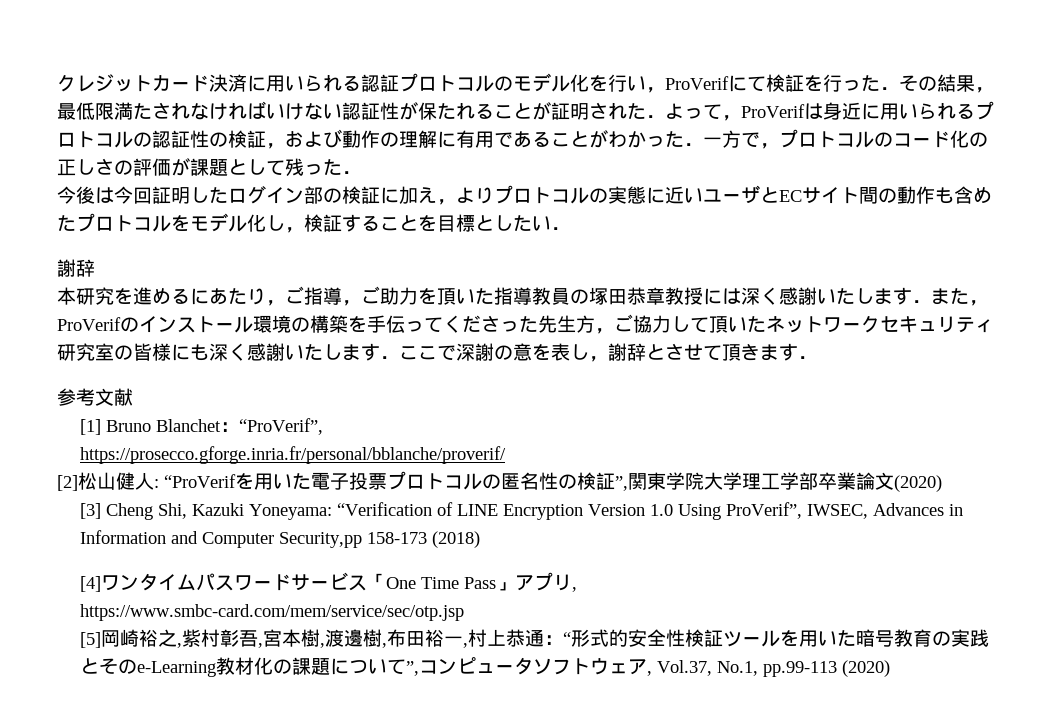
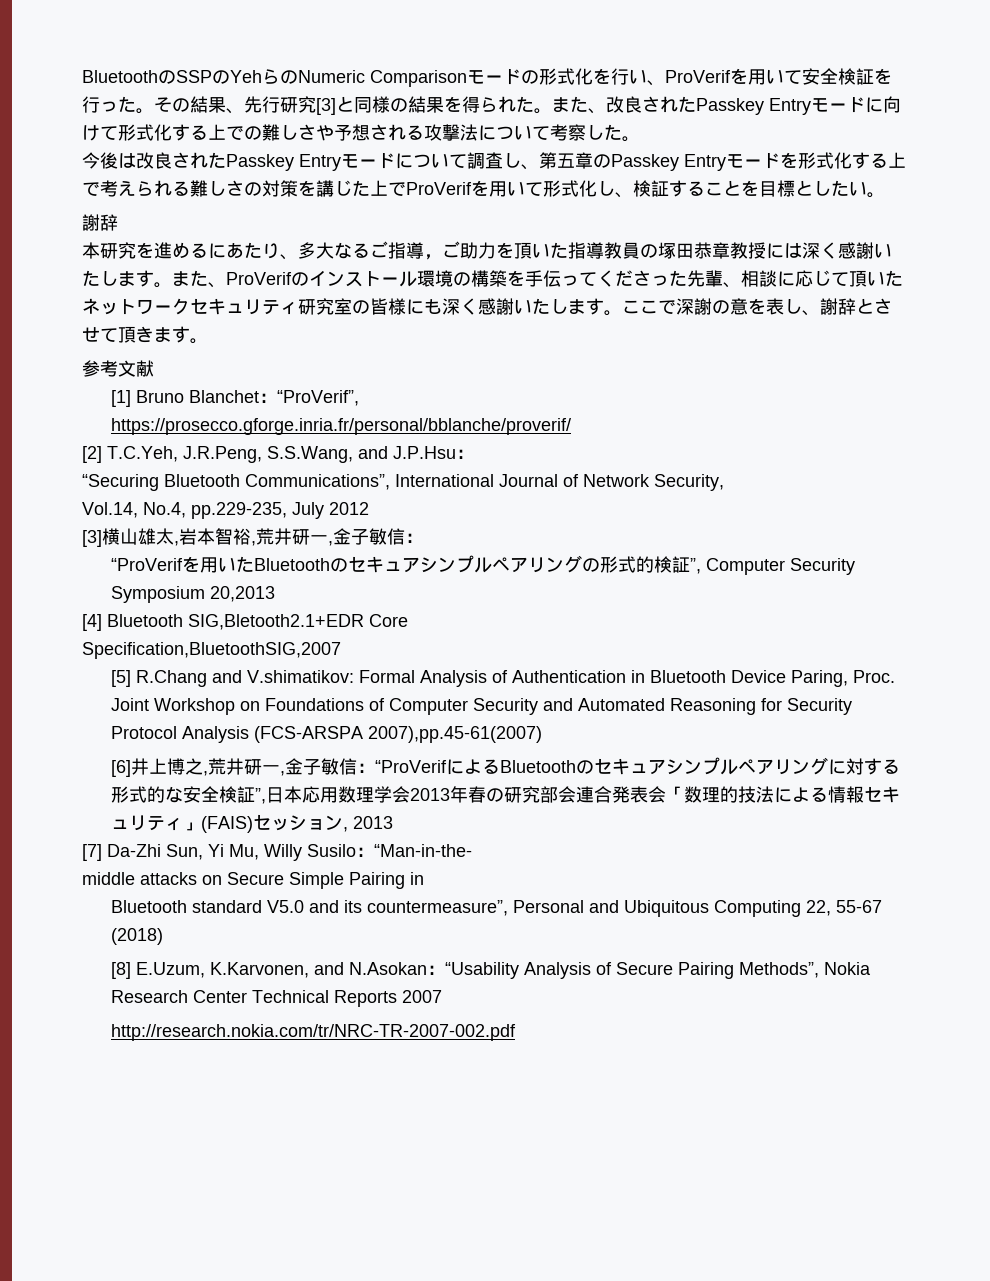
[57,73,766,93] クレジットカード決済に用いられる認証プロトコルのモデル化を行い，ProVerifにて -> [82,68,838,87] BluetoothのSSPのYehらのNumeric Comparisonモードの形式化を行い、ProVerifを用いて安全
[880,87,899,90] ． -> [136,108,154,114] 。
[975,87,994,93] [57,101,994,121] [57,129,988,149] [57,158,361,176] [57,185,992,205] [57,213,304,233] ，最低限満たされなければいけない認証性が保たれることが証明された．よって，ProVerifは身近に用いられるプロトコルの認証性の検証，および動作の理解に有用であることがわかった．一方で，プロトコルのコード化の正しさの評価が課題として残った． // 今後は今回証明したログイン部の検証に加え，よりプロトコルの実態に近いユーザとECサイト間の動作も含めたプロトコルをモデル化し， -> [226,96,901,115] [82,124,640,142] [82,152,906,171] [82,180,633,198] 、先行研究[3]と同様の結果を得られた。また、改良されたPasskey Entryモードに向けて形式化する上での難しさや予想される攻撃法について考察した。 // 今後は改良されたPasskey Entryモードについて調査し、第五章のPasskey Entryモードを形式化する上で考えられる難しさの対策を講じた上でProVerifを用いて形式化し、
[551,227,570,230] ． -> [867,192,885,198] 。
[266,300,285,306] ， -> [280,242,370,260] 、多大なる
[912,288,988,306] ．また， -> [154,270,226,288] 。また、
[557,314,690,334] 生方，ご協力し -> [705,270,831,288] 輩、相談に応じ
[380,356,399,359] ． -> [604,310,622,316] 。
[589,356,608,362] ， -> [802,310,820,316] 、
[798,356,817,359] ． -> [190,338,208,344] 。
[78,472,159,490] 松山健人: -> [107,446,474,463] [82,474,724,491] [82,502,369,519] [82,528,423,547] T.C.Yeh, J.R.Peng, S.S.Wang, and J.P.Hsu： // “Securing Bluetooth Communications”, International Journal of Network Security, // Vol.14, No.4, pp.229-235, July 2012 // [3]横山雄太,岩本智裕,荒井研一,金子敏信： //
[311,471,942,492] [79,502,963,520] [79,530,480,548] [79,572,577,592] [79,604,464,621] [79,629,989,648] [79,657,890,677] 電子投票プロトコルの匿名性の検証”,関東学院大学理工学部卒業論文(2020) // [3] Cheng Shi, Kazuki Yoneyama: “Verification of LINE Encryption Version 1.0 Using ProVerif”, IWSEC, Advances in Information and Computer Security,pp 158-173 (2018) // [4]ワンタイムパスワードサービス「One Time Pass」アプリ, // https://www.smbc-card.com/mem/service/sec/otp.jsp // [5]岡崎裕之,紫村彰吾,宮本樹,渡邊樹,布田裕一,村上恭通：“形式的安全性検証ツールを用いた暗号教育の実践とそのe-Learning教材化の課題について”,コンピュータソフトウェア, Vol.37, No.1, pp.99-113 (2020) -> [253,555,855,575] [110,586,275,603] [82,614,408,631] [82,642,341,659] [110,670,895,687] [110,698,852,715] [110,726,542,743] [110,757,900,777] [110,786,900,804] [110,814,393,833] [82,844,472,861] [82,872,424,889] [110,900,882,917] [110,928,163,945] [110,962,871,979] [110,990,442,1007] [110,1024,516,1041] Bluetoothのセキュアシンプルペアリングの形式的検証”, Computer Security Symposium 20,2013 // [4] Bluetooth SIG,Bletooth2.1+EDR Core // Specification,BluetoothSIG,2007 // [5] R.Chang and V.shimatikov: Formal Analysis of Authentication in Bluetooth Device Paring, Proc. Joint Workshop on Foundations of Computer Security and Automated Reasoning for Security Protocol Analysis (FCS-ARSPA 2007),pp.45-61(2007) // [6]井上博之,荒井研一,金子敏信：“ProVerifによるBluetoothのセキュアシンプルペアリングに対する形式的な安全検証”,日本応用数理学会2013年春の研究部会連合発表会「数理的技法による情報セキュリティ」(FAIS)セッション, 2013 // [7] Da-Zhi Sun, Yi Mu, Willy Susilo：“Man-in-the- // middle attacks on Secure Simple Pairing in // Bluetooth standard V5.0 and its countermeasure”, Personal and Ubiquitous Computing 22, 55-67 (2018) // [8] E.Uzum, K.Karvonen, and N.Asokan：“Usability Analysis of Secure Pairing Methods”, Nokia Research Center Technical Reports 2007 // http://research.nokia.com/tr/NRC-TR-2007-002.pdf

